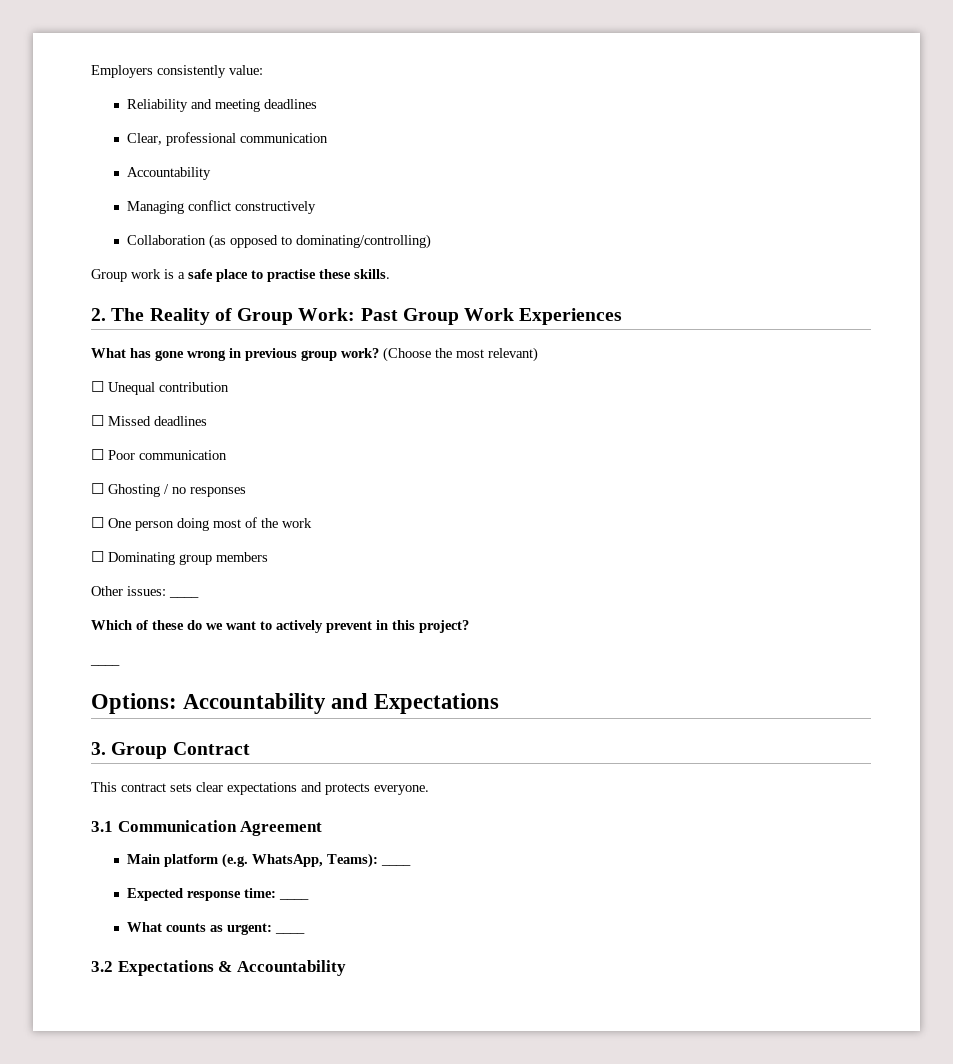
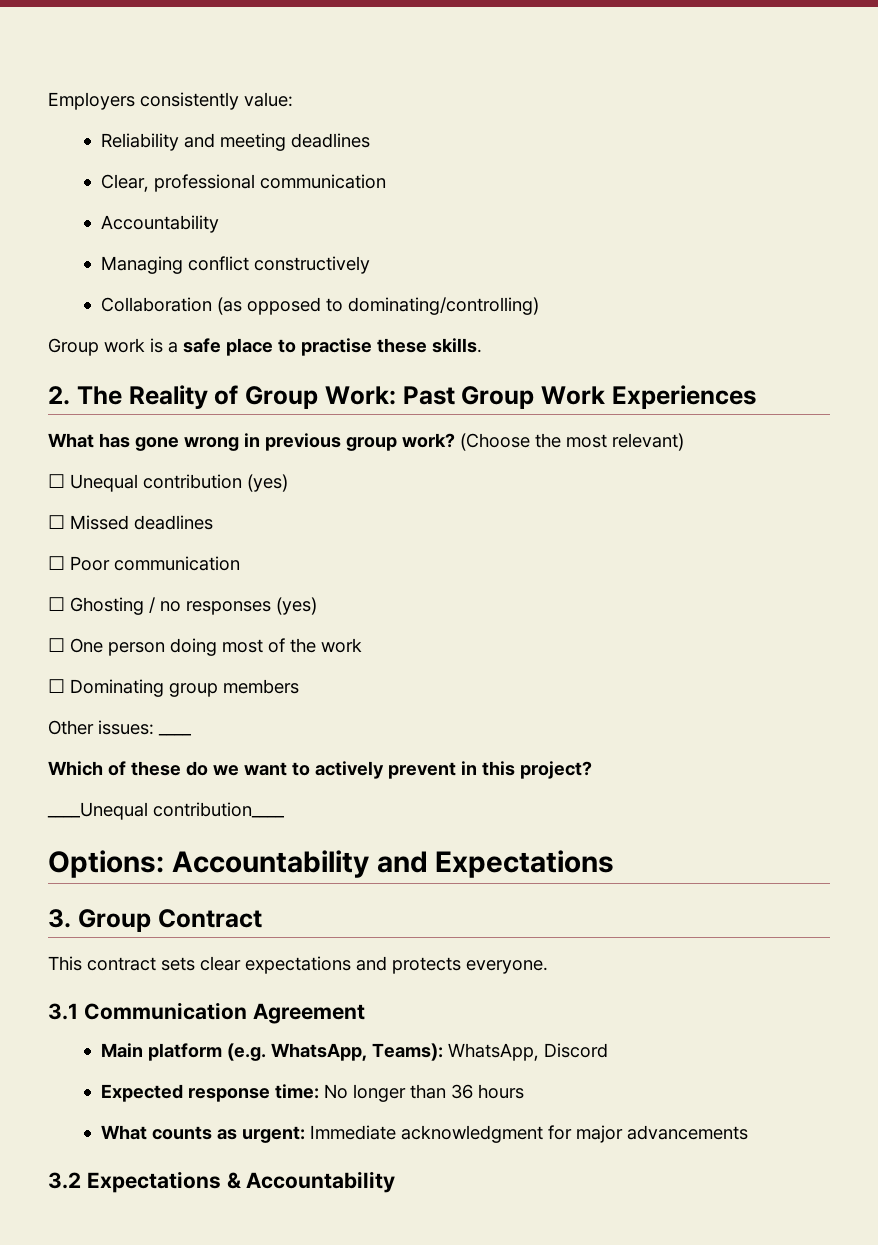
(229, 387) none -> [247,474,288,492] (yes)
(246, 492) none -> [276,597,317,615] (yes)
[90,664,120,666] ____ -> [47,802,285,820] ____Unequal contribution____
[380,864,411,866] ____ -> [448,1043,609,1061] WhatsApp, Discord
[278,898,309,900] ____ -> [324,1084,525,1102] No longer than 36 hours
[274,932,305,934] ____ -> [310,1125,749,1143] Immediate acknowledgment for major advancements

